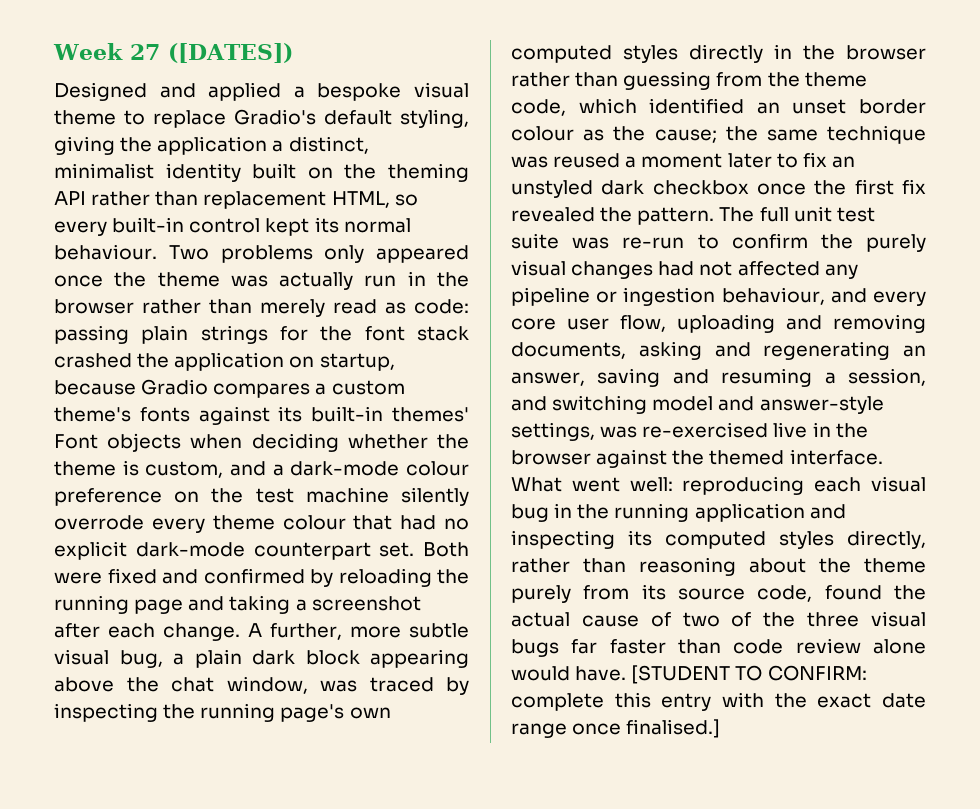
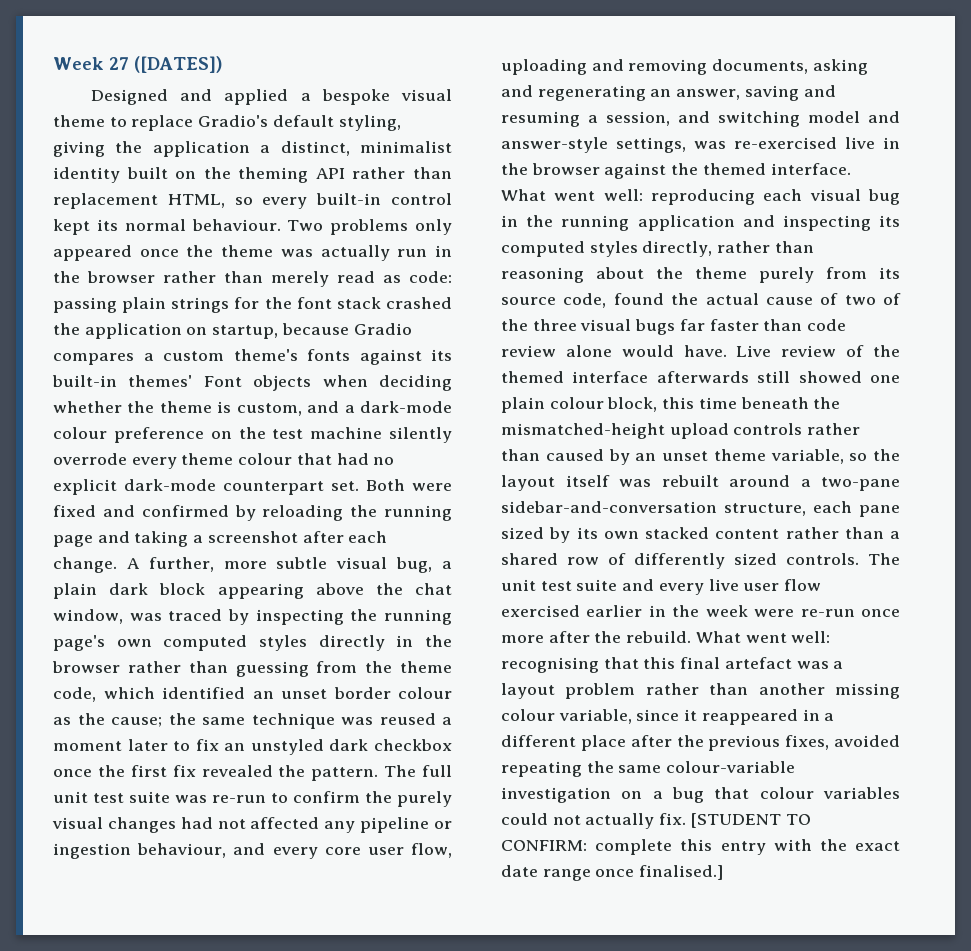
(627, 673) none -> [736,345,900,357] [501,371,900,383] [501,397,841,413] [501,423,861,439] [501,449,900,465] [501,475,900,491] [501,501,900,517] [501,527,900,543] [501,553,900,569] [501,579,822,595] [501,605,901,617] [501,631,831,643] [501,657,844,673] [501,683,900,699] [501,709,835,725] [501,735,900,751] [501,761,796,777] [501,787,900,803] [501,813,687,829] Live review of the themed interface afterwards still showed one plain colour block, this time beneath the mismatched-height upload controls rather than caused by an unset theme variable, so the layout itself was rebuilt around a two-pane sidebar-and-conversation structure, each pane sized by its own stacked content rather than a shared row of differently sized controls. The unit test suite and every live user flow exercised earlier in the week were re-run once more after the rebuild. What went well: recognising that this final artefact was a layout problem rather than another missing colour variable, since it reappeared in a different place after the previous fixes, avoided repeating the same colour-variable investigation on a bug that colour variables could not actually fix.

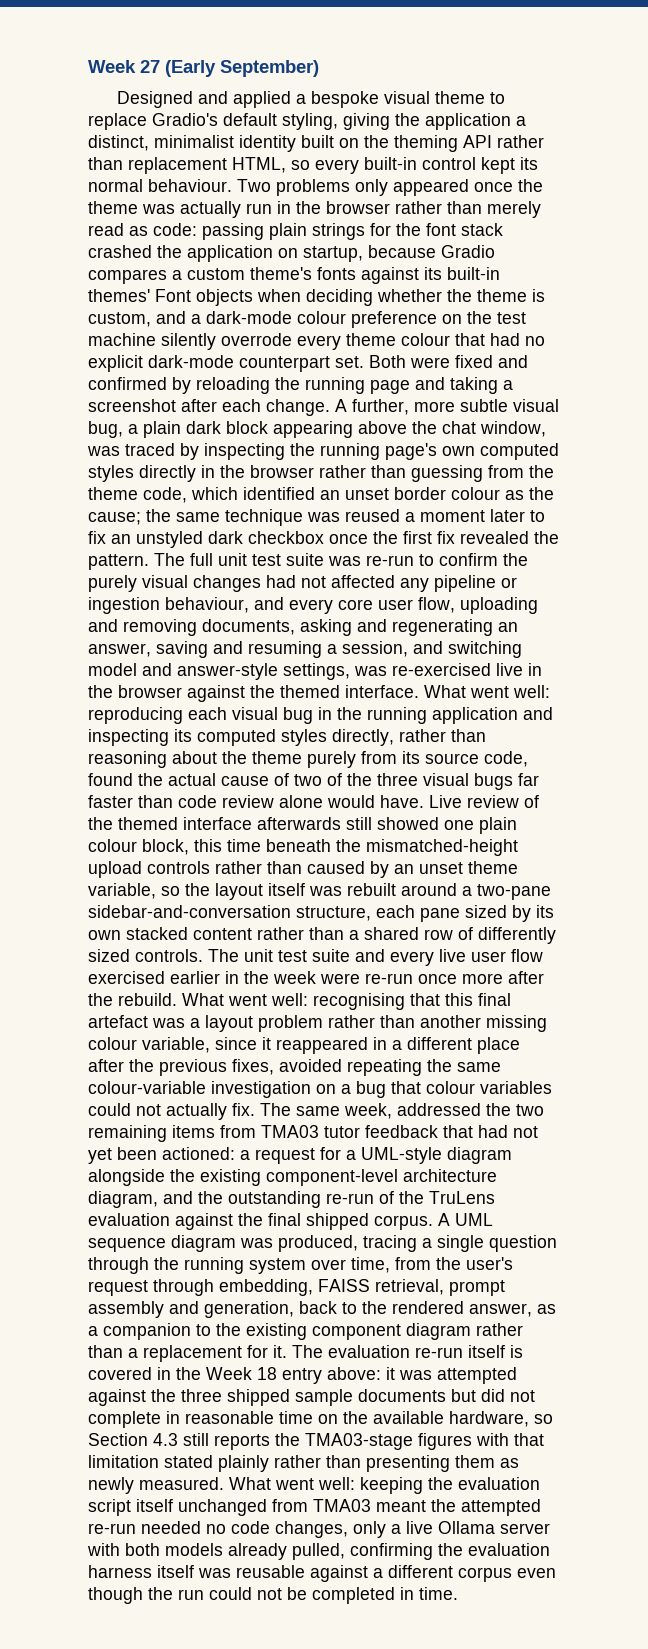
[133,56,223,73] ([DATES]) -> [165,60,319,77] (Early September)
[690,813,811,828] [501,839,900,855] [501,865,724,881] [STUDENT TO CONFIRM: complete this entry with the exact date range once finalised.] -> [260,1103,544,1119] [88,1125,538,1142] [88,1147,512,1164] [88,1169,497,1186] [88,1191,495,1208] [88,1213,493,1230] [88,1235,557,1252] [88,1257,513,1274] [88,1279,505,1296] [88,1301,556,1318] [88,1323,523,1340] [88,1345,523,1362] [88,1367,517,1384] [88,1389,535,1406] [88,1411,553,1428] [88,1433,544,1450] [88,1455,519,1472] [88,1477,540,1494] [88,1499,541,1516] [88,1521,550,1538] [87,1543,550,1560] [88,1565,556,1582] [88,1587,458,1604] The same week, addressed the two remaining items from TMA03 tutor feedback that had not yet been actioned: a request for a UML-style diagram alongside the existing component-level architecture diagram, and the outstanding re-run of the TruLens evaluation against the final shipped corpus. A UML sequence diagram was produced, tracing a single question through the running system over time, from the user's request through embedding, FAISS retrieval, prompt assembly and generation, back to the rendered answer, as a companion to the existing component diagram rather than a replacement for it. The evaluation re-run itself is covered in the Week 18 entry above: it was attempted against the three shipped sample documents but did not complete in reasonable time on the available hardware, so Section 4.3 still reports the TMA03-stage figures with that limitation stated plainly rather than presenting them as newly measured. What went well: keeping the evaluation script itself unchanged from TMA03 meant the attempted re-run needed no code changes, only a live Ollama server with both models already pulled, confirming the evaluation harness itself was reusable against a different corpus even though the run could not be completed in time.

